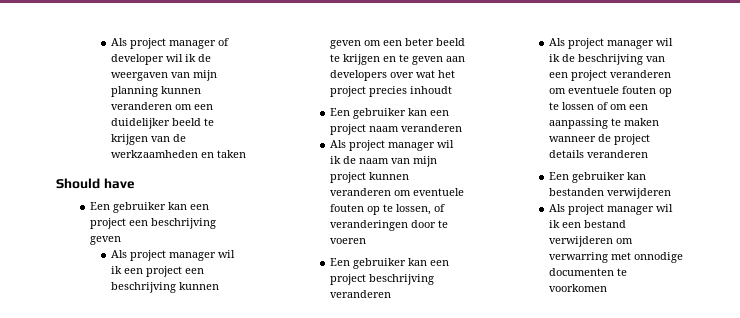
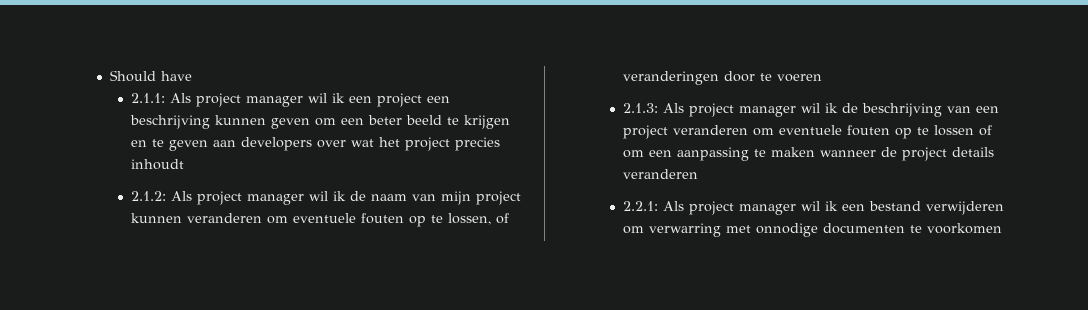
[110,38,229,49] [110,54,211,65] [110,70,217,81] [110,86,201,97] [110,102,213,110] [110,118,214,129] [110,134,186,145] [110,150,246,158] [56,178,135,189] [89,202,209,213] [89,218,216,229] [89,236,121,245] Als project manager of developer wil ik de weergaven van mijn planning kunnen veranderen om een duidelijker beeld te krijgen van de werkzaamheden en taken // Should have // Een gebruiker kan een project een beschrijving geven // -> [110,70,193,82] [131,93,166,103] Should have // 2.1.1:
[329,108,449,119] [329,124,462,135] Een gebruiker kan een project naam veranderen // -> [131,191,167,201] 2.1.2:
[329,258,449,269] [329,274,434,285] [329,290,391,298] Een gebruiker kan een project beschrijving veranderen // -> [623,103,659,113] 2.1.3:
[548,172,646,183] [548,188,671,199] Een gebruiker kan bestanden verwijderen // -> [623,201,659,211] 2.2.1:

